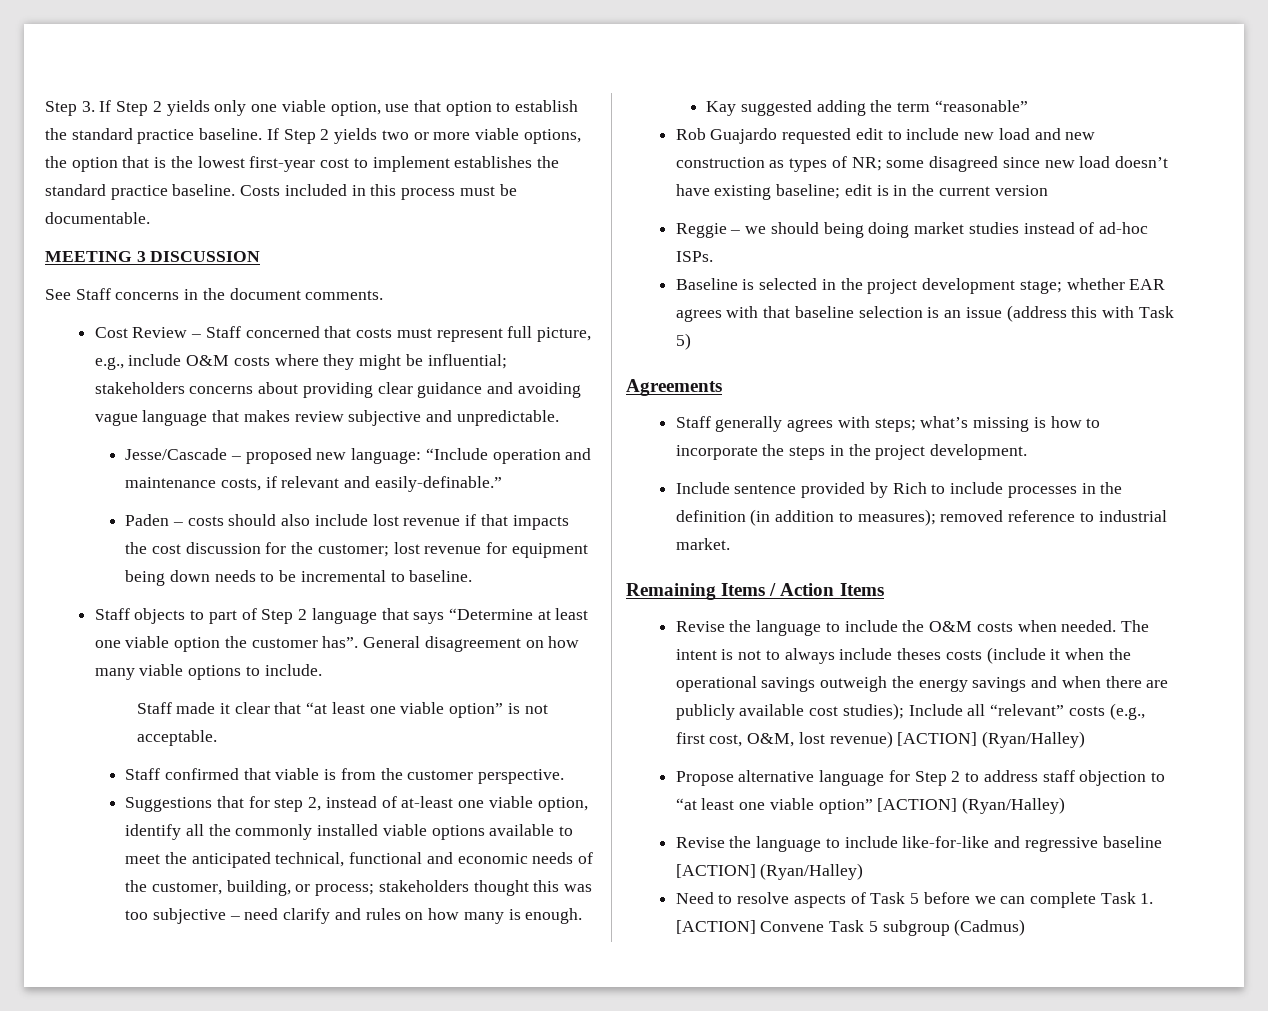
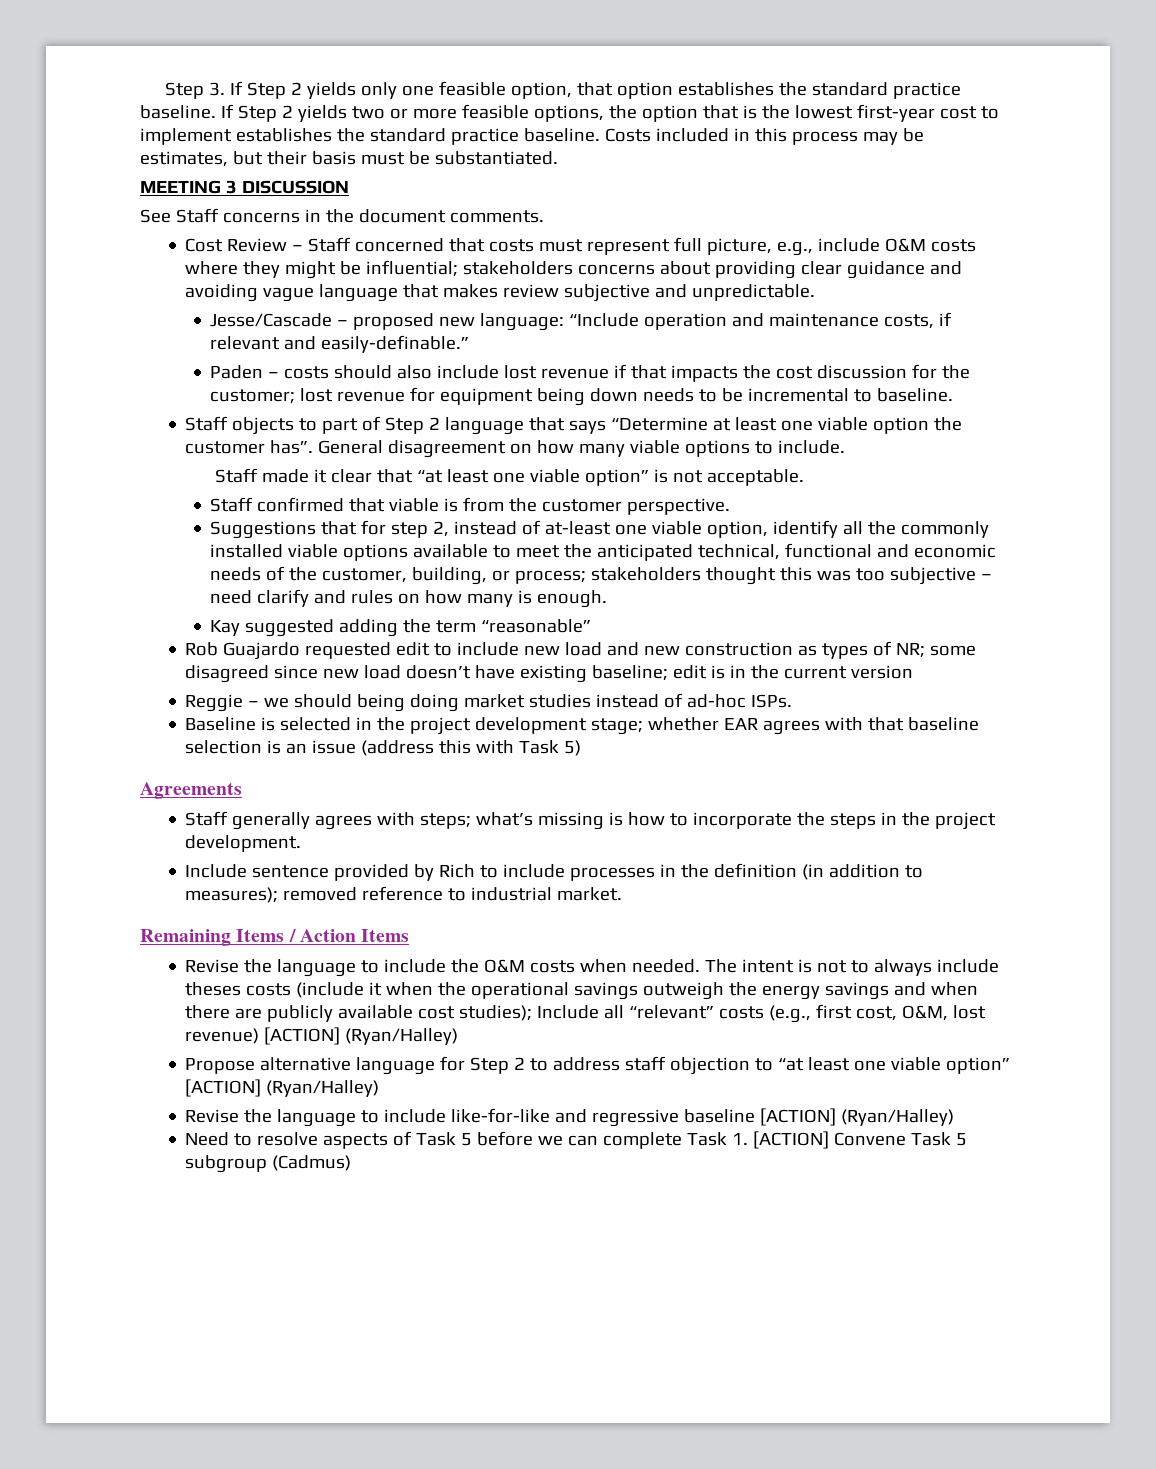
[281,100,579,116] viable option, use that option to establish -> [438,81,774,99] feasible option, that option establishes
[474,128,519,140] viable -> [461,104,529,119] feasible
(456, 194) none -> [862,128,924,145] [140,151,356,167] may be estimates, but their basis
[45,212,150,224] documentable. -> [434,151,558,165] substantiated.

